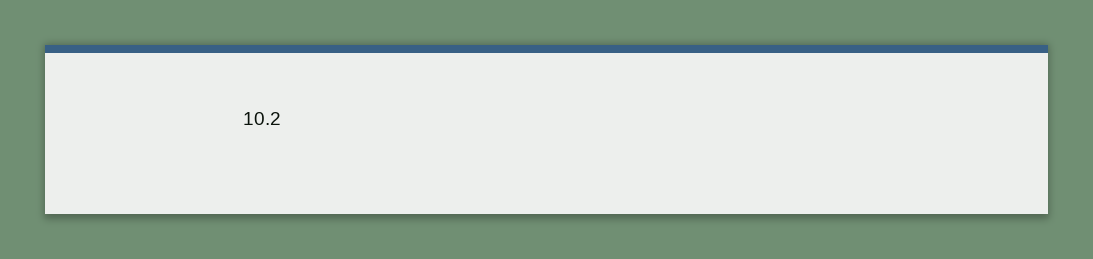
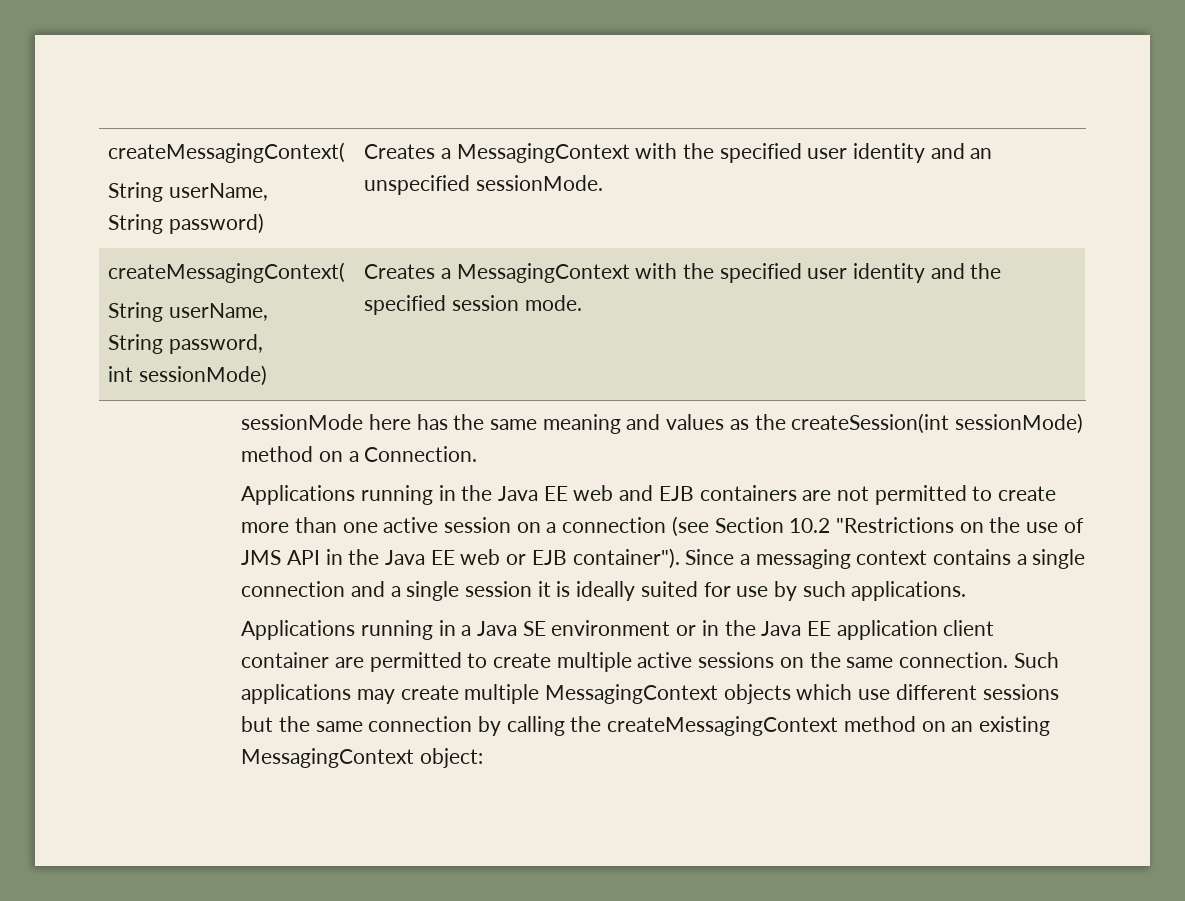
[242,112,281,125] 10.2 -> [108,142,346,163] [108,182,268,202] [108,213,264,234] [364,143,993,163] [364,175,603,195] [108,262,346,283] [108,302,268,322] [108,334,263,354] [108,365,267,386] [364,263,1002,283] [364,295,582,315] [241,413,1083,434] [241,446,478,462] [241,485,1056,505] [241,516,1084,537] [241,548,1086,569] [241,581,967,601] [241,620,995,640] [241,652,1059,672] [241,684,1059,704] [241,716,1050,736] [241,748,484,768] createMessagingContext( // String userName, // String password) | Creates a MessagingContext with the specified user identity and an unspecified sessionMode. // createMessagingContext( // String userName, // String password, // int sessionMode) | Creates a MessagingContext with the specified user identity and the specified session mode. // sessionMode here has the same meaning and values as the createSession(int sessionMode) method on a Connection. // Applications running in the Java EE web and EJB containers are not permitted to create more than one active session on a connection (see Section 10.2 "Restrictions on the use of JMS API in the Java EE web or EJB container"). Since a messaging context contains a single connection and a single session it is ideally suited for use by such applications. // Applications running in a Java SE environment or in the Java EE application client container are permitted to create multiple active sessions on the same connection. Such applications may create multiple MessagingContext objects which use different sessions but the same connection by calling the createMessagingContext method on an existing MessagingContext object:

